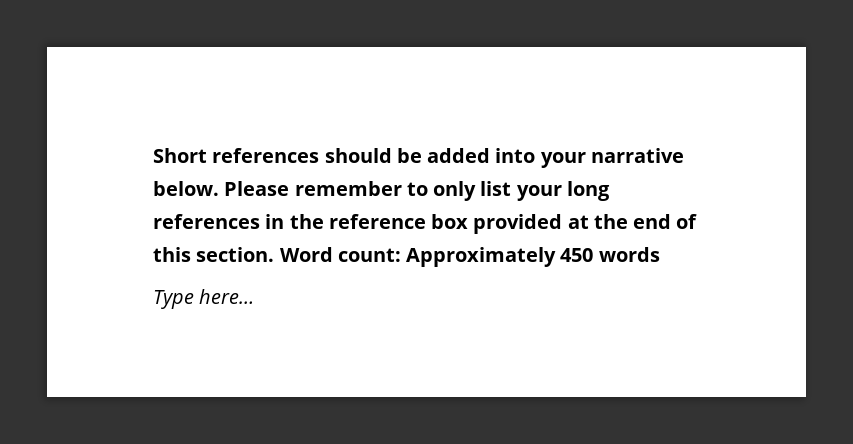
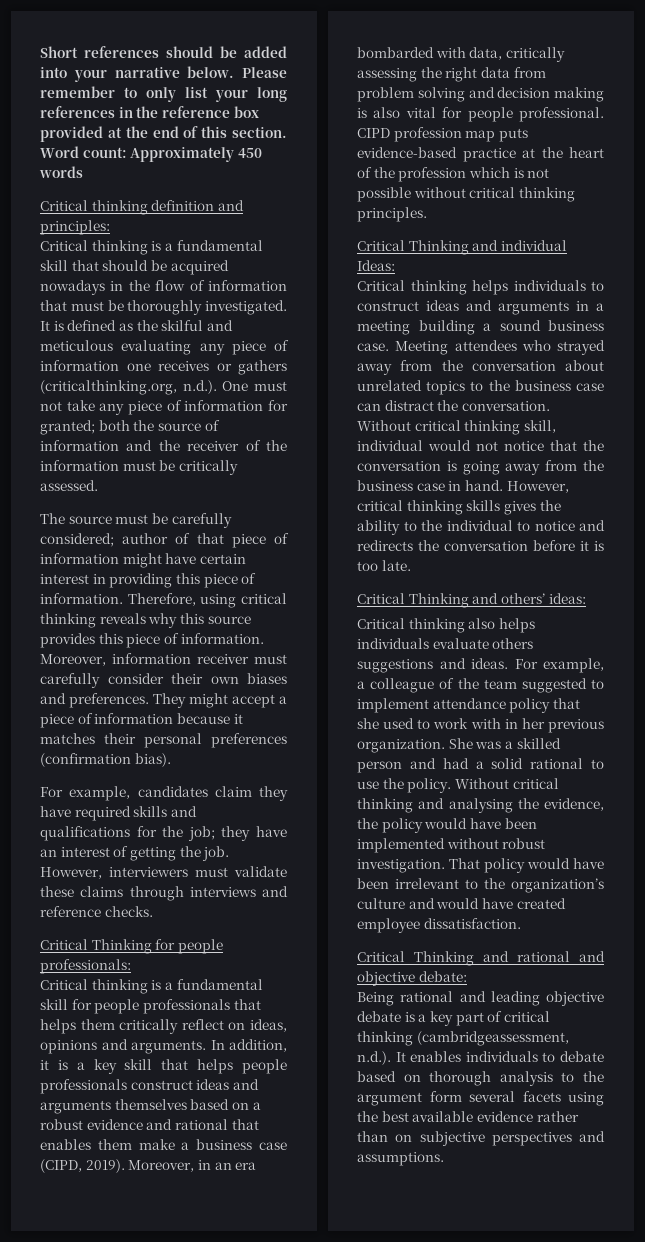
[153,289,255,309] Type here… -> [40,200,244,215] [40,220,110,235] [40,240,263,255] [40,260,229,275] [40,280,287,295] [40,300,287,315] [40,320,233,331] [40,340,289,355] [40,360,287,375] [40,380,287,395] [40,400,288,415] [40,420,220,435] [40,440,287,451] [40,460,238,475] [40,480,98,491] [40,513,232,528] [40,533,289,548] [40,553,246,568] [40,573,257,588] [40,593,287,608] [40,613,251,628] [40,633,264,648] [40,653,287,666] [40,673,287,688] [40,693,287,708] [40,713,243,728] [40,733,287,748] [40,753,171,767] [40,786,288,801] [40,806,197,821] [40,826,287,841] [40,846,230,861] [40,866,287,879] [40,886,288,901] [40,906,153,917] [40,939,223,954] [40,959,131,974] [40,979,263,994] [40,999,261,1014] [40,1019,287,1034] [40,1039,287,1054] [40,1059,287,1074] [40,1079,259,1094] [40,1099,261,1114] [40,1119,259,1130] [40,1139,287,1150] [40,1159,257,1173] [357,47,565,62] [357,67,546,82] [357,87,604,102] [357,107,604,122] [357,127,528,142] [357,147,604,162] [357,167,550,182] [357,187,575,202] [357,207,427,222] [357,240,567,255] [357,260,395,271] [357,280,604,295] [357,300,604,315] [357,320,604,335] [357,340,605,355] [357,360,604,375] [357,380,604,395] [357,400,550,411] [357,420,556,435] [357,440,604,451] [357,460,604,475] [357,480,569,493] [357,500,561,515] [357,520,605,535] [357,540,604,551] [357,560,411,571] [357,593,586,608] [357,618,535,633] [357,638,534,649] [357,658,604,673] [357,678,604,693] [357,698,580,713] [357,718,604,733] [357,738,561,753] [357,758,604,773] [357,778,559,793] [357,798,604,813] [357,818,537,833] [357,838,546,853] [357,858,604,873] [357,878,604,893] [357,898,566,909] [357,918,521,933] [357,951,605,966] [357,971,467,986] [357,991,604,1006] [357,1011,550,1026] [357,1031,569,1046] [357,1051,604,1065] [357,1071,604,1086] [357,1091,604,1106] [357,1111,579,1122] [357,1131,605,1146] [357,1152,444,1166] Critical thinking definition and principles: // Critical thinking is a fundamental skill that should be acquired nowadays in the flow of information that must be thoroughly investigated. It is defined as the skilful and meticulous evaluating any piece of information one receives or gathers (criticalthinking.org, n.d.). One must not take any piece of information for granted; both the source of information and the receiver of the information must be critically assessed. // The source must be carefully considered; author of that piece of information might have certain interest in providing this piece of information. Therefore, using critical thinking reveals why this source provides this piece of information. Moreover, information receiver must carefully consider their own biases and preferences. They might accept a piece of information because it matches their personal preferences (confirmation bias). // For example, candidates claim they have required skills and qualifications for the job; they have an interest of getting the job. However, interviewers must validate these claims through interviews and reference checks. // Critical Thinking for people professionals: // Critical thinking is a fundamental skill for people professionals that helps them critically reflect on ideas, opinions and arguments. In addition, it is a key skill that helps people professionals construct ideas and arguments themselves based on a robust evidence and rational that enables them make a business case (CIPD, 2019). Moreover, in an era bombarded with data, critically assessing the right data from problem solving and decision making is also vital for people professional. CIPD profession map puts evidence-based practice at the heart of the profession which is not possible without critical thinking principles. // Critical Thinking and individual Ideas: // Critical thinking helps individuals to construct ideas and arguments in a meeting building a sound business case. Meeting attendees who strayed away from the conversation about unrelated topics to the business case can distract the conversation. Without critical thinking skill, individual would not notice that the conversation is going away from the business case in hand. However, critical thinking skills gives the ability to the individual to notice and redirects the conversation before it is too late. // Critical Thinking and others’ ideas: // Critical thinking also helps individuals evaluate others suggestions and ideas. For example, a colleague of the team suggested to implement attendance policy that she used to work with in her previous organization. She was a skilled person and had a solid rational to use the policy. Without critical thinking and analysing the evidence, the policy would have been implemented without robust investigation. That policy would have been irrelevant to the organization’s culture and would have created employee dissatisfaction. // Critical Thinking and rational and objective debate: // Being rational and leading objective debate is a key part of critical thinking (cambridgeassessment, n.d.). It enables individuals to debate based on thorough analysis to the argument form several facets using the best available evidence rather than on subjective perspectives and assumptions.

